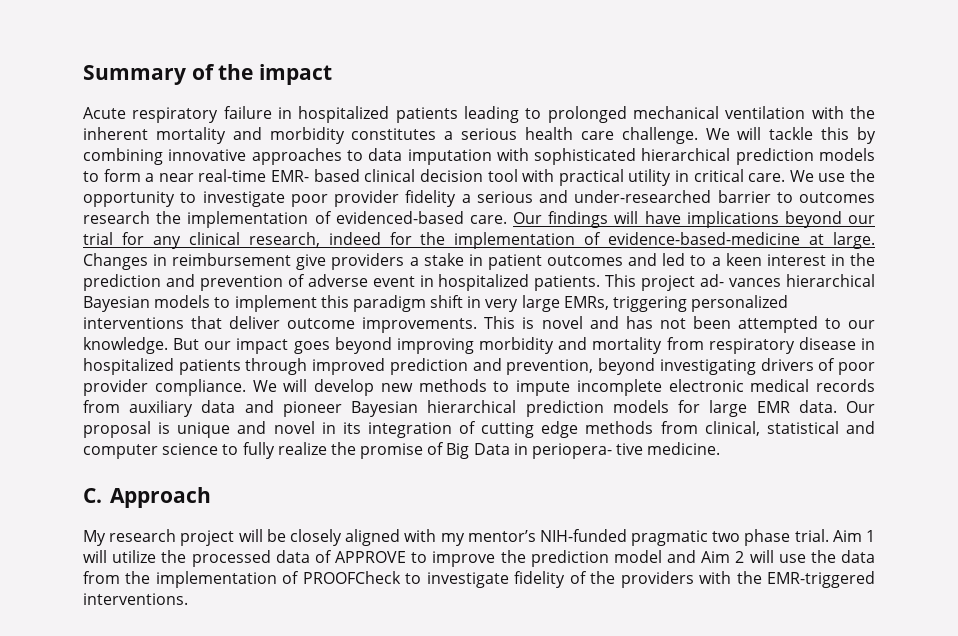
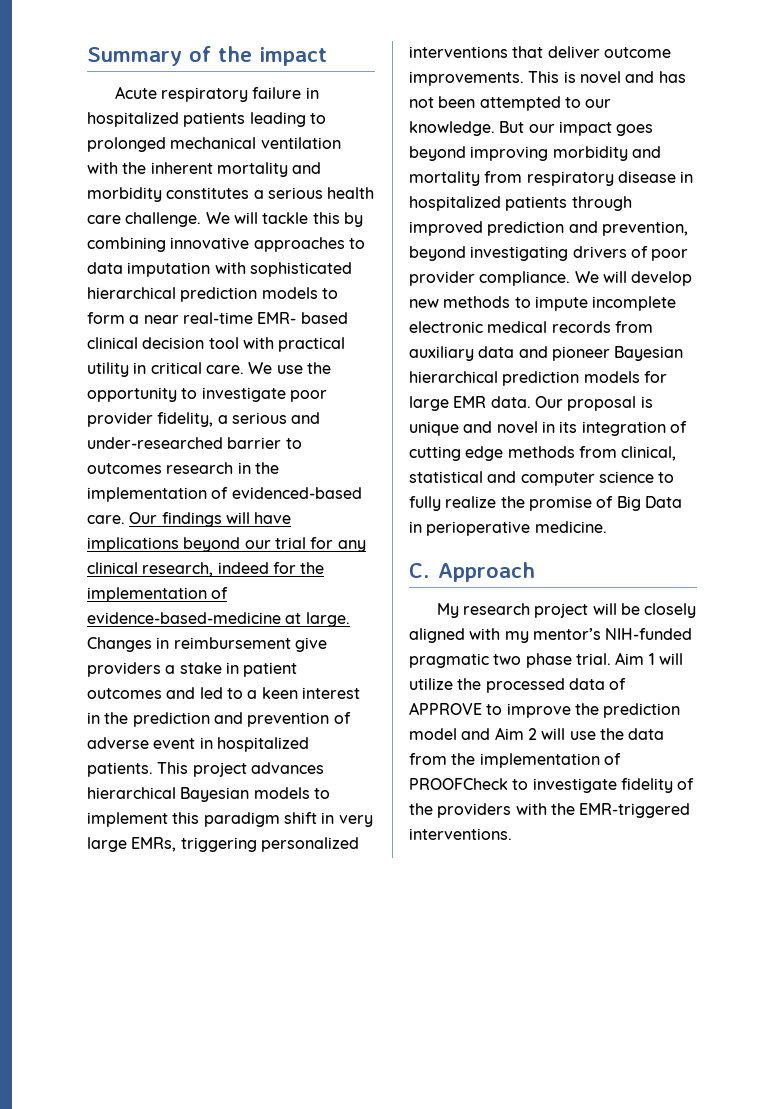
[405,190,457,207] fidelity -> [157,412,214,427] fidelity,
(150, 217) none -> [237,462,251,474] in
[700,274,782,287] ad- vances -> [250,762,324,774] advances
[532,443,644,459] periopera- tive -> [426,521,531,536] perioperative

